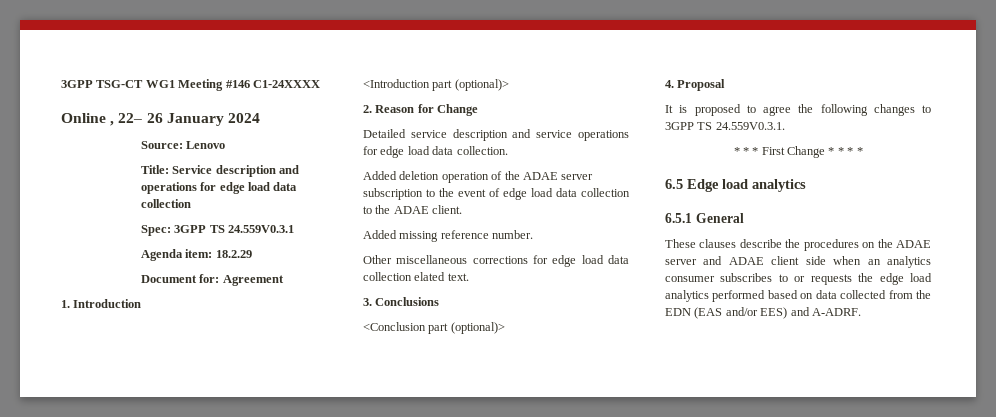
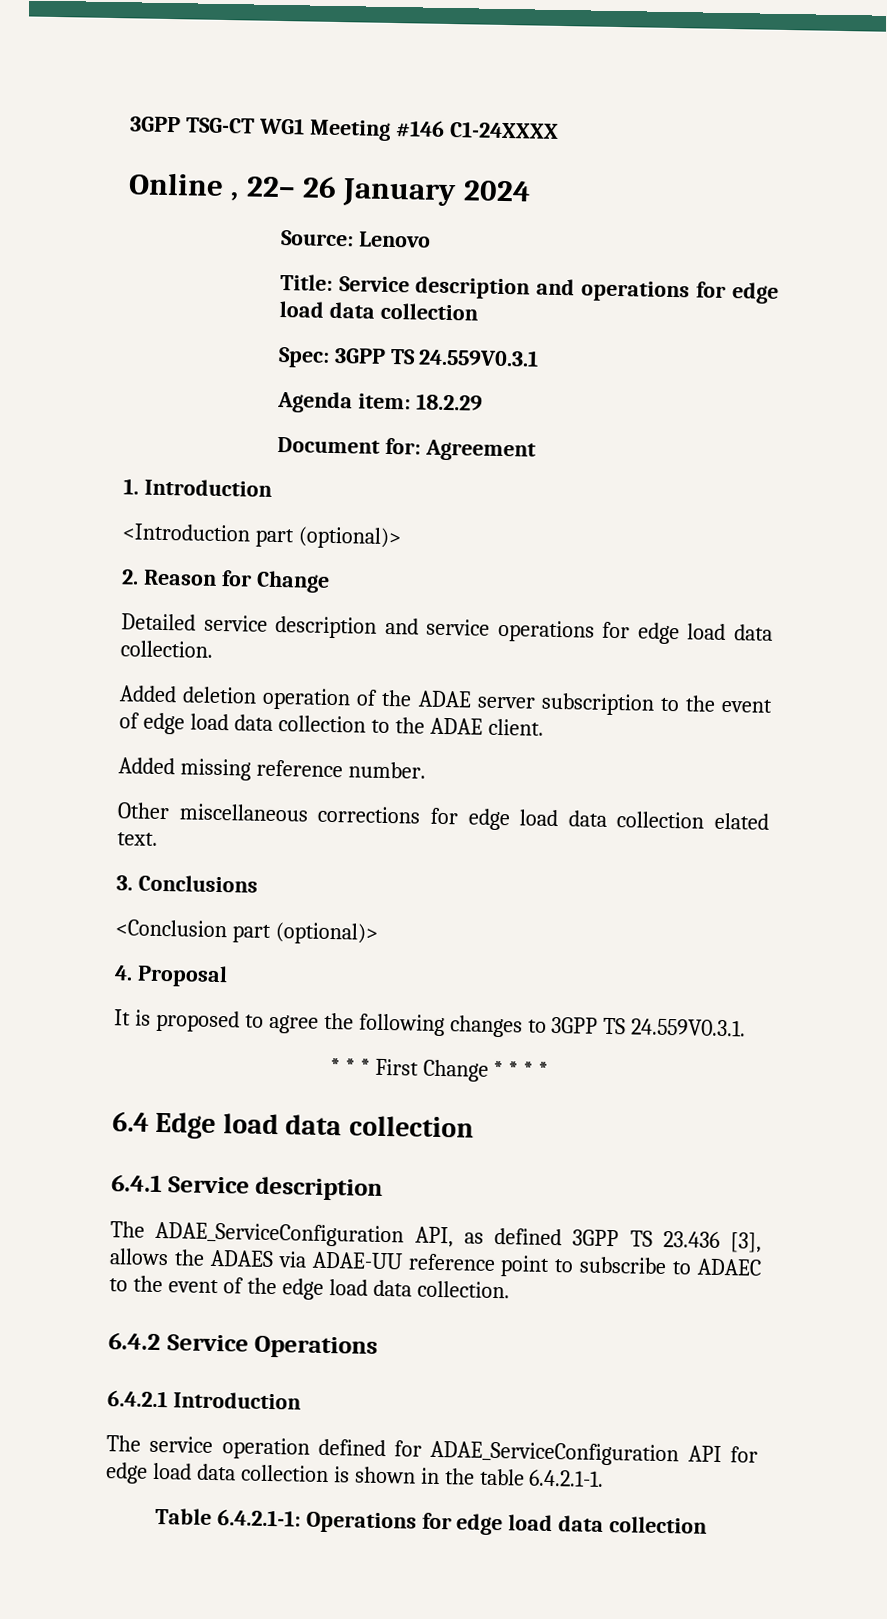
[665,179,683,189] 6.5 -> [112,1111,149,1132] 6.4
[752,179,806,192] [665,213,744,223] [665,239,931,251] [665,256,931,268] [665,273,932,285] [665,290,931,302] [665,307,861,319] analytics // 6.5.1 General // These clauses describe the procedures on the ADAE server and ADAE client side when an analytics consumer subscribes to or requests the edge load analytics performed based on data collected from the EDN (EAS and/or EES) and A-ADRF. -> [285,1114,474,1138] [111,1174,384,1201] [110,1221,762,1253] [109,1248,762,1277] [109,1275,510,1300] [108,1332,379,1359] [107,1390,301,1410] [106,1435,759,1467] [105,1462,605,1487] [154,1507,708,1536] data collection // 6.4.1 Service description // The ADAE_ServiceConfiguration API, as defined 3GPP TS 23.436 [3], allows the ADAES via ADAE-UU reference point to subscribe to ADAEC to the event of the edge load data collection. // 6.4.2 Service Operations // 6.4.2.1 Introduction // The service operation defined for ADAE_ServiceConfiguration API for edge load data collection is shown in the table 6.4.2.1-1. // Table 6.4.2.1-1: Operations for edge load data collection

